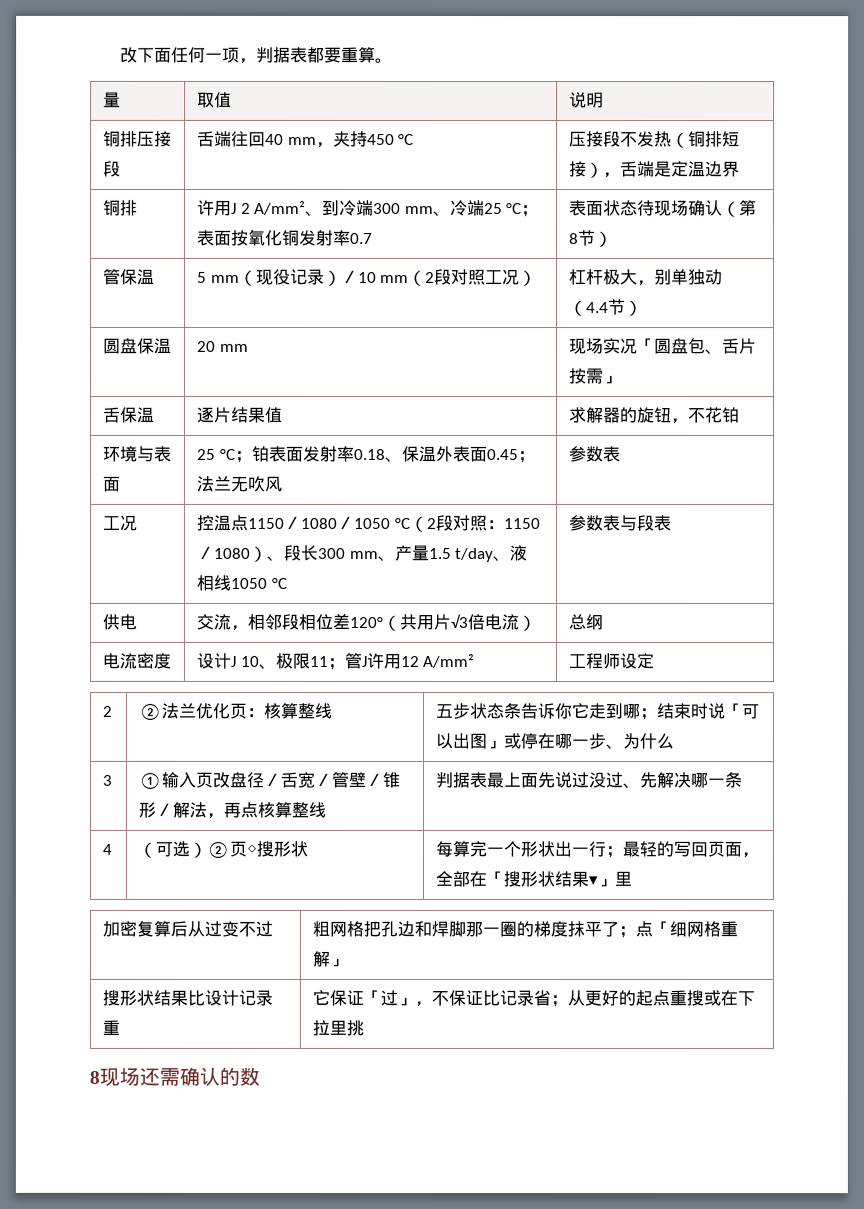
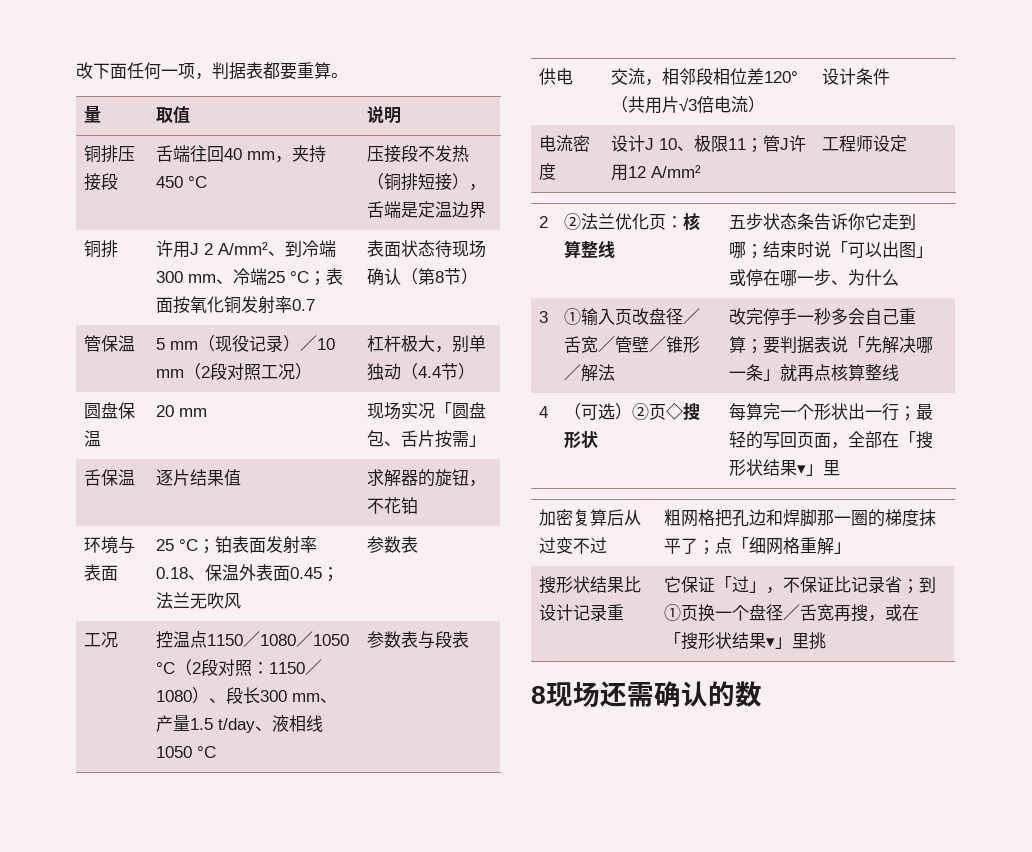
[568,614,604,631] 总纲 -> [821,68,890,85] 设计条件
[206,801,327,819] [435,772,743,789] ，再点核算整线 | 判据表最上面先说过没过、先解决哪一条 -> [728,308,916,326] [728,336,933,354] [728,364,899,382] | 改完停手一秒多会自己重算；要判据表说「先解决哪一条」就再点核算整线
[567,990,756,1007] [312,1019,331,1036] 从更好的起点重搜或在下拉 -> [918,576,936,593] [663,604,919,622] [663,632,792,650] 到①页换一个盘径／舌宽再搜，或在「搜形状结果▾」

